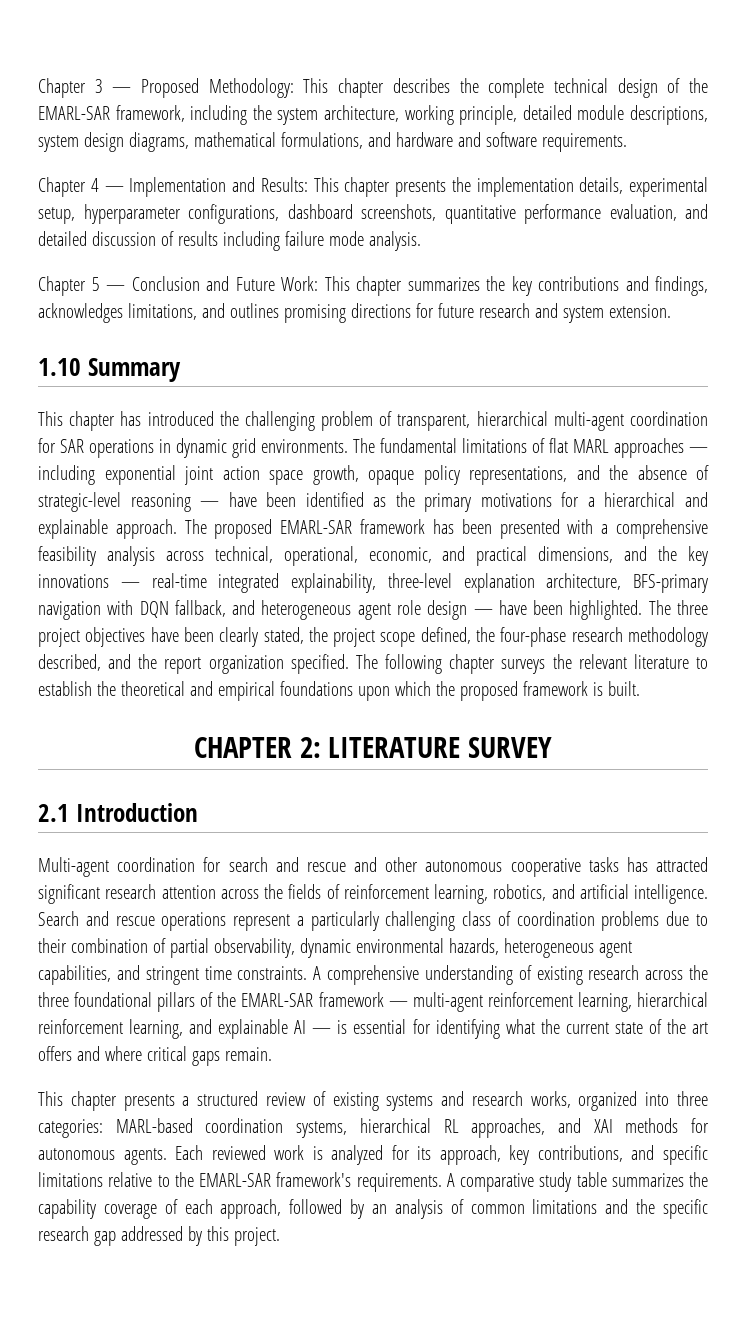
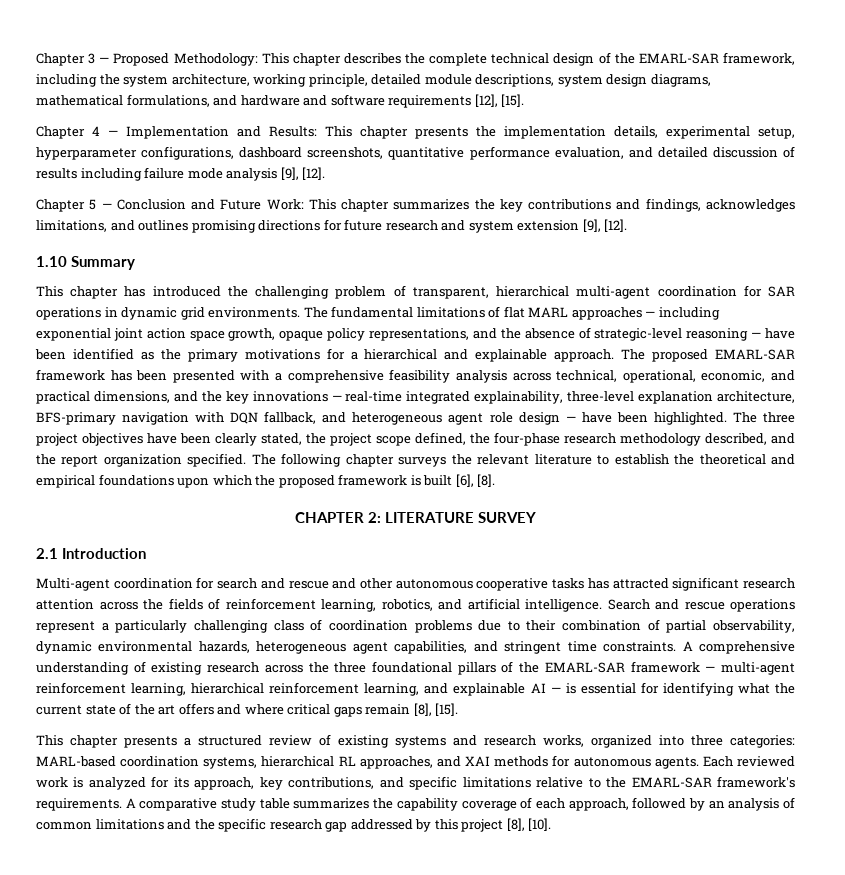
[541,133,627,152] requirements. -> [388,94,525,108] requirements [12], [15].
[368,231,421,251] analysis. -> [226,167,326,181] analysis [9], [12].
[608,304,671,318] extension. -> [517,219,628,232] extension [9], [12].
[607,681,640,696] built. -> [423,474,496,487] built [6], [8].
[224,1047,272,1061] remain. -> [365,703,459,716] remain [8], [15].
[233,1227,280,1246] project. -> [461,818,552,832] project [8], [10].

